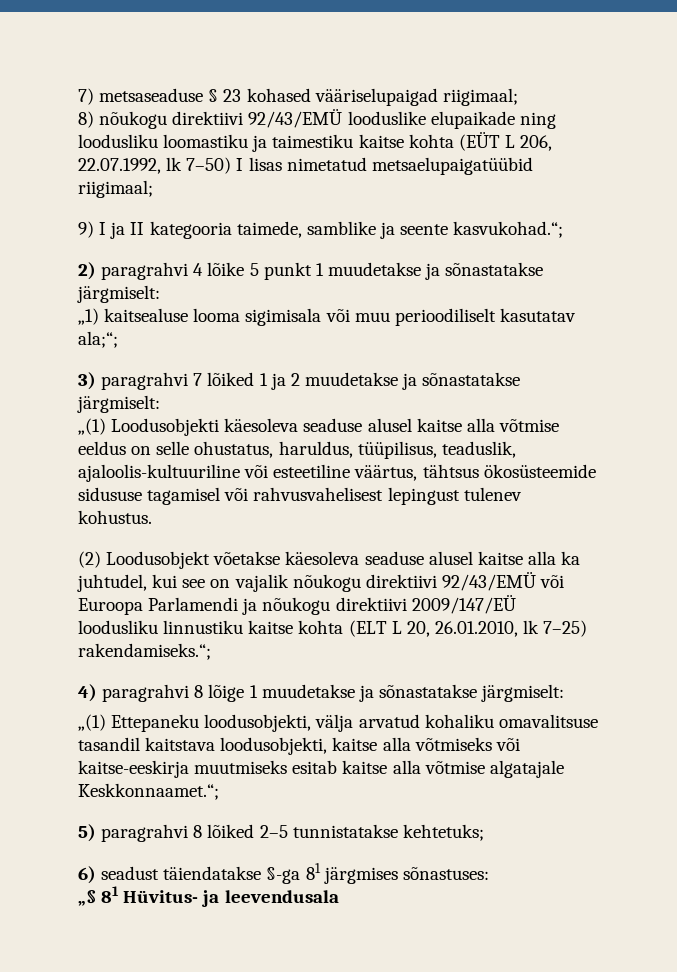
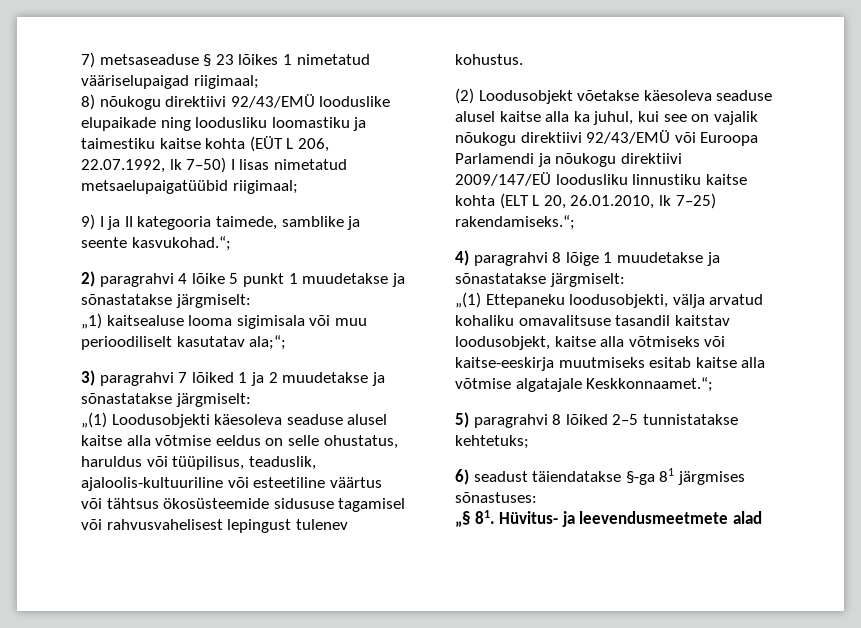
[246,88,311,102] kohased -> [238,54,370,65] lõikes 1 nimetatud
[278,441,353,458] haruldus, -> [81,456,168,467] haruldus või
[354,465,418,481] väärtus, -> [329,477,382,488] [81,498,102,509] väärtus või
[77,574,147,592] juhtudel, -> [593,111,634,125] juhul,
[145,737,328,755] kaitstava loodusobjekti, -> [674,315,730,326] [455,336,550,350] kaitstav loodusobjekt,
[101,886,120,903] 81 -> [474,510,495,524] 81.
[224,890,339,903] leevendusala -> [579,511,762,524] leevendusmeetmete alad

